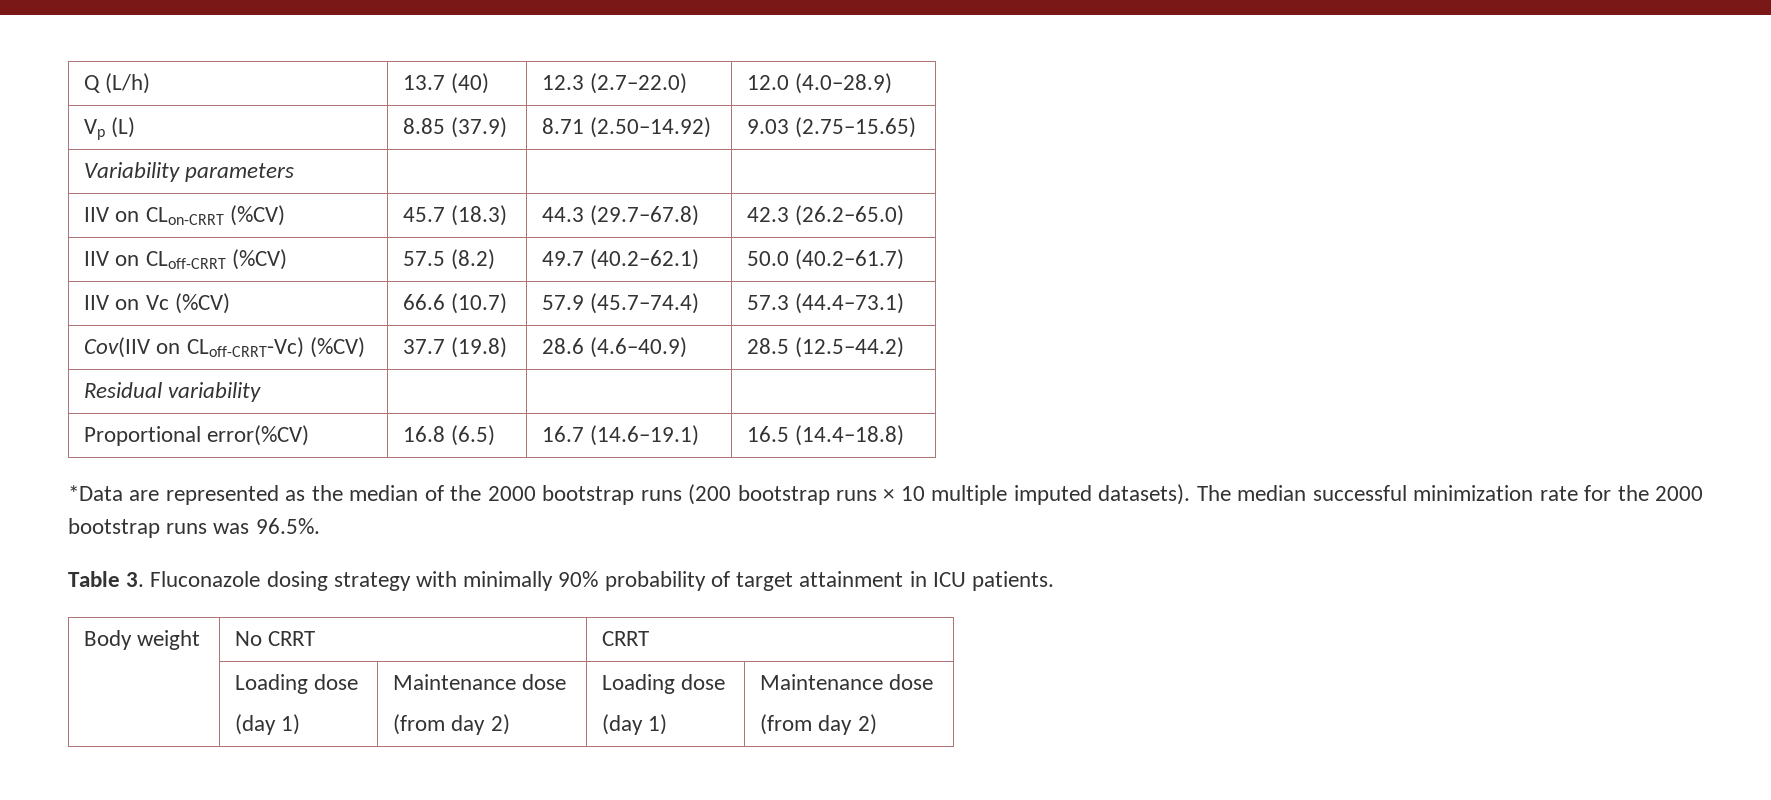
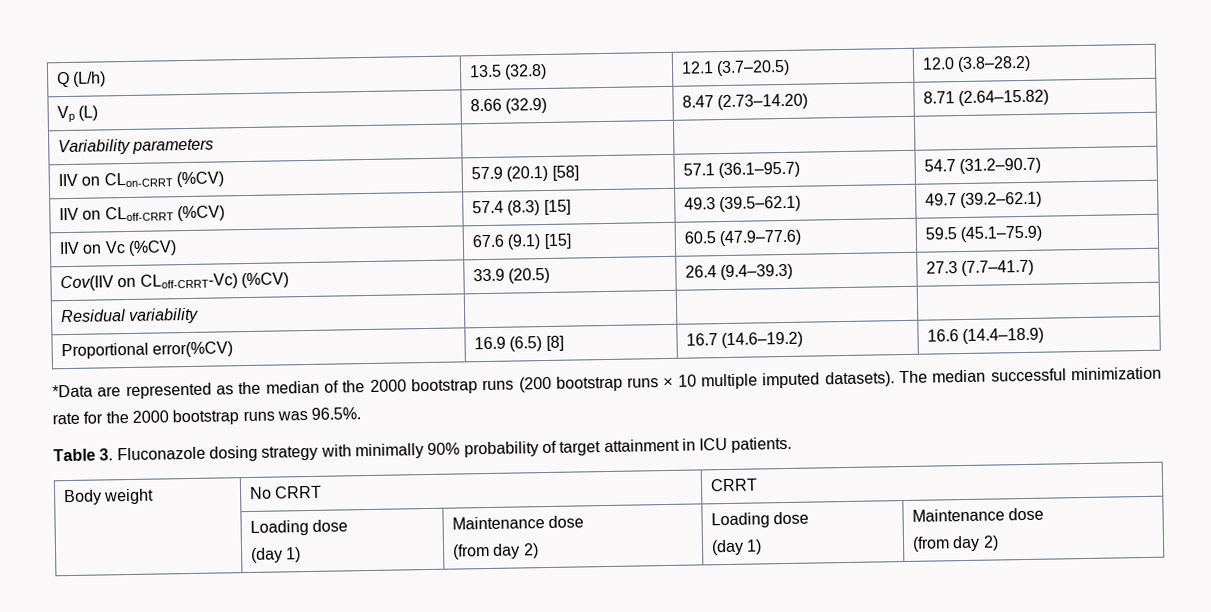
[403,73,490,94] [542,73,688,94] 13.7 (40) | 12.3 (2.7–22.0) -> [468,63,548,80] [680,59,791,77] 13.5 (32.8) | 12.1 (3.7–20.5)
[795,73,893,94] (4.0–28.9) -> [957,55,1032,73] (3.8–28.2)
[403,117,508,138] [542,117,712,138] [747,117,917,138] 8.85 (37.9) | 8.71 (2.50–14.92) | 9.03 (2.75–15.65) -> [469,97,548,114] [681,93,809,111] [922,89,1050,107] 8.66 (32.9) | 8.47 (2.73–14.20) | 8.71 (2.64–15.82)
[403,205,508,226] [542,205,700,226] [747,205,905,226] [84,249,287,270] [403,249,496,270] [542,249,700,270] [747,249,905,270] [84,293,230,314] [403,293,508,314] [542,293,700,314] [747,293,905,314] [84,337,365,358] [403,337,508,358] [542,337,688,358] [747,337,905,358] 45.7 (18.3) | 44.3 (29.7–67.8) | 42.3 (26.2–65.0) // IIV on CLoff-CRRT (%CV) | 57.5 (8.2) | 49.7 (40.2–62.1) | 50.0 (40.2–61.7) // IIV on Vc (%CV) | 66.6 (10.7) | 57.9 (45.7–74.4) | 57.3 (44.4–73.1) // Cov(IIV on CLoff-CRRT-Vc) (%CV) | 37.7 (19.8) | 28.6 (4.6–40.9) | 28.5 (12.5–44.2) -> [470,165,579,182] [682,161,801,179] [923,157,1042,175] [58,205,225,222] [471,199,571,216] [683,195,802,213] [924,191,1043,209] [58,240,177,256] [471,233,572,250] [683,229,803,247] [924,225,1043,243] [59,272,289,292] [472,267,551,284] [684,263,794,281] [925,259,1035,277] 57.9 (20.1) [58] | 57.1 (36.1–95.7) | 54.7 (31.2–90.7) // IIV on CLoff-CRRT (%CV) | 57.4 (8.3) [15] | 49.3 (39.5–62.1) | 49.7 (39.2–62.1) // IIV on Vc (%CV) | 67.6 (9.1) [15] | 60.5 (47.9–77.6) | 59.5 (45.1–75.9) // Cov(IIV on CLoff-CRRT-Vc) (%CV) | 33.9 (20.5) | 26.4 (9.4–39.3) | 27.3 (7.7–41.7)
[403,426,446,442] 16.8 -> [473,336,506,350] 16.9
(496, 435) none -> [545,335,564,352] [8]
[590,425,700,446] [747,425,905,446] (14.6–19.1) | 16.5 (14.4–18.8) -> [721,331,804,349] [926,327,1045,345] (14.6–19.2) | 16.6 (14.4–18.9)

